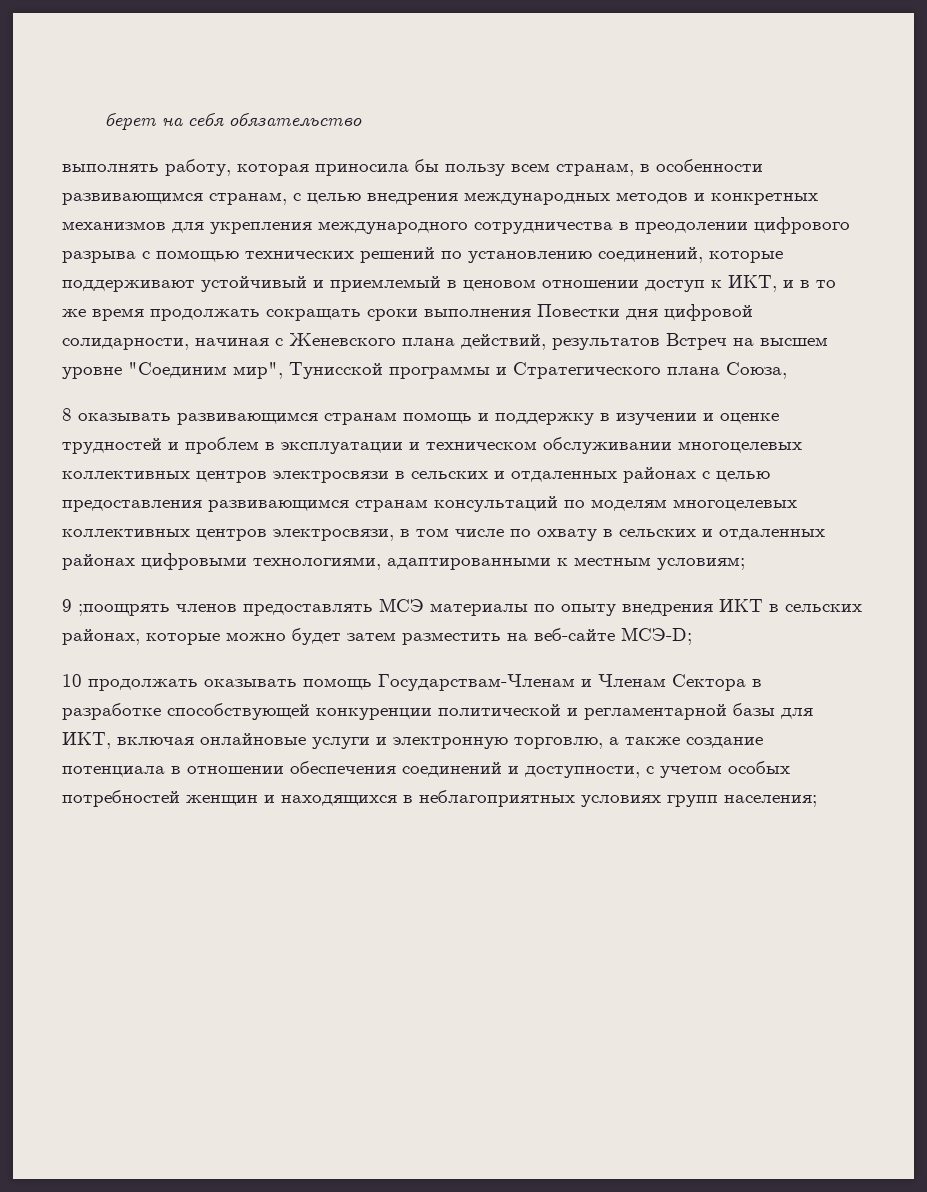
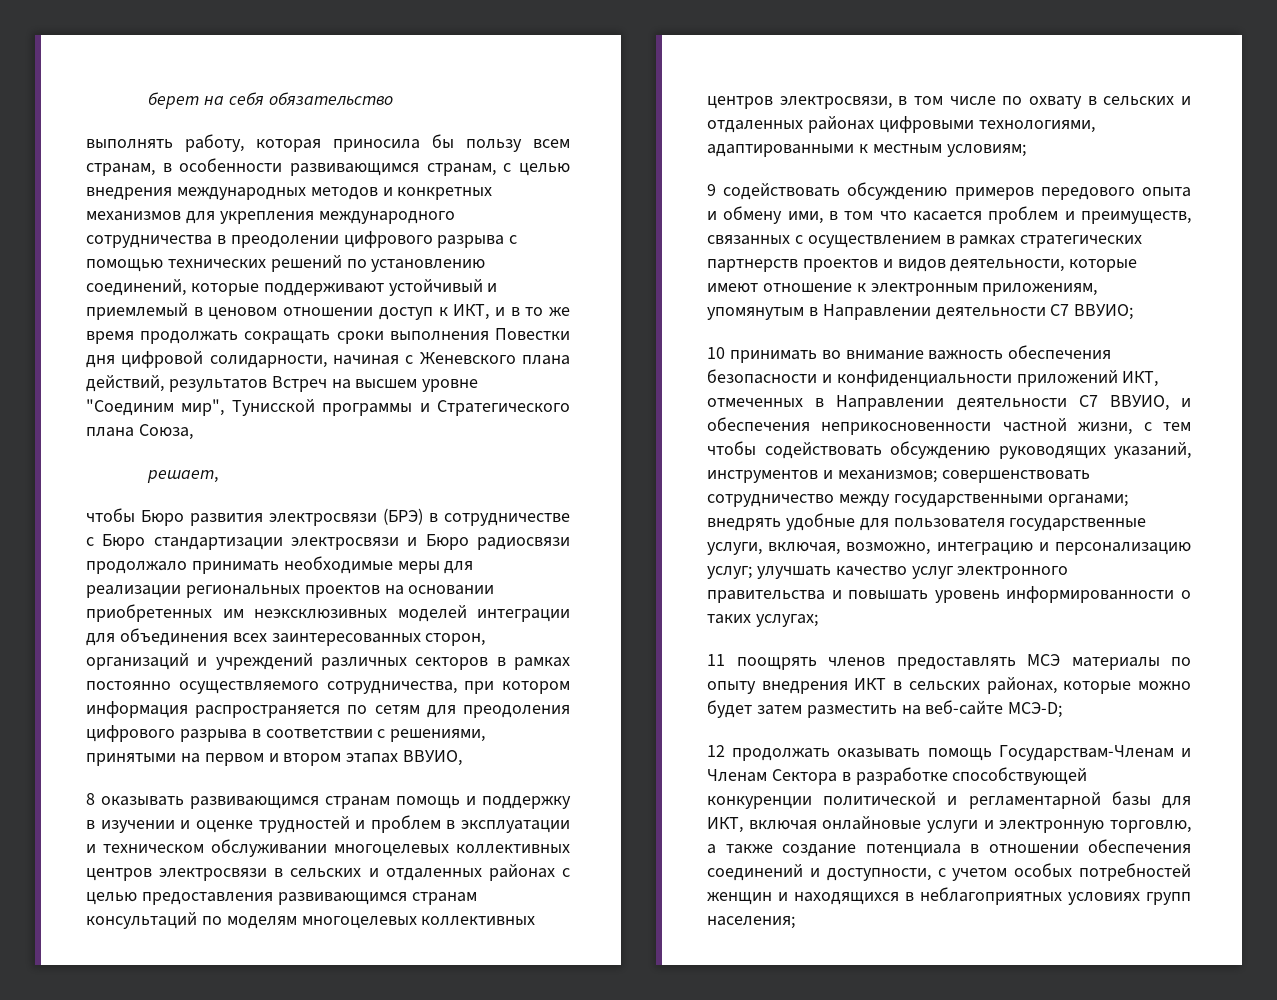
(787, 370) none -> [147,470,219,483] [86,508,570,526] [86,534,570,550] [86,556,474,574] [86,585,495,598] [86,604,570,622] [86,628,486,646] [86,653,570,670] [86,681,570,694] [86,701,570,718] [86,725,486,742] [86,750,463,766] // решает, // чтобы Бюро развития электросвязи (БРЭ) в сотрудничестве с Бюро стандартизации электросвязи и Бюро радиосвязи продолжало принимать необходимые меры для реализации региональных проектов на основании приобретенных им неэксклюзивных моделей интеграции для объединения всех заинтересованных сторон, организаций и учреждений различных секторов в рамках постоянно осуществляемого сотрудничества, при котором информация распространяется по сетям для преодоления цифрового разрыва в соответствии с решениями, принятыми на первом и втором этапах ВВУИО,
[78,604,170,616] ;поощрять -> [723,182,1191,200] [707,206,1191,224] [707,235,1143,248] [707,259,1138,272] [707,283,1098,296] [707,304,1134,320] [707,345,1112,363] [707,369,1159,387] [707,395,1191,411] [707,417,1191,435] [707,441,1191,459] [707,470,1090,483] [707,494,1128,507] [707,513,1147,531] [707,542,1191,555] [707,566,1069,579] [707,586,1191,603] [707,614,818,627] [707,654,817,670] содействовать обсуждению примеров передового опыта и обмену ими, в том что касается проблем и преимуществ, связанных с осуществлением в рамках стратегических партнерств проектов и видов деятельности, которые имеют отношение к электронным приложениям, упомянутым в Направлении деятельности С7 ВВУИО; // 10 принимать во внимание важность обеспечения безопасности и конфиденциальности приложений ИКТ, отмеченных в Направлении деятельности С7 ВВУИО, и обеспечения неприкосновенности частной жизни, с тем чтобы содействовать обсуждению руководящих указаний, инструментов и механизмов; совершенствовать сотрудничество между государственными органами; внедрять удобные для пользователя государственные услуги, включая, возможно, интеграцию и персонализацию услуг; улучшать качество услуг электронного правительства и повышать уровень информированности о таких услугах; // 11 поощрять
[62,674,82,687] 10 -> [707,745,725,757] 12

